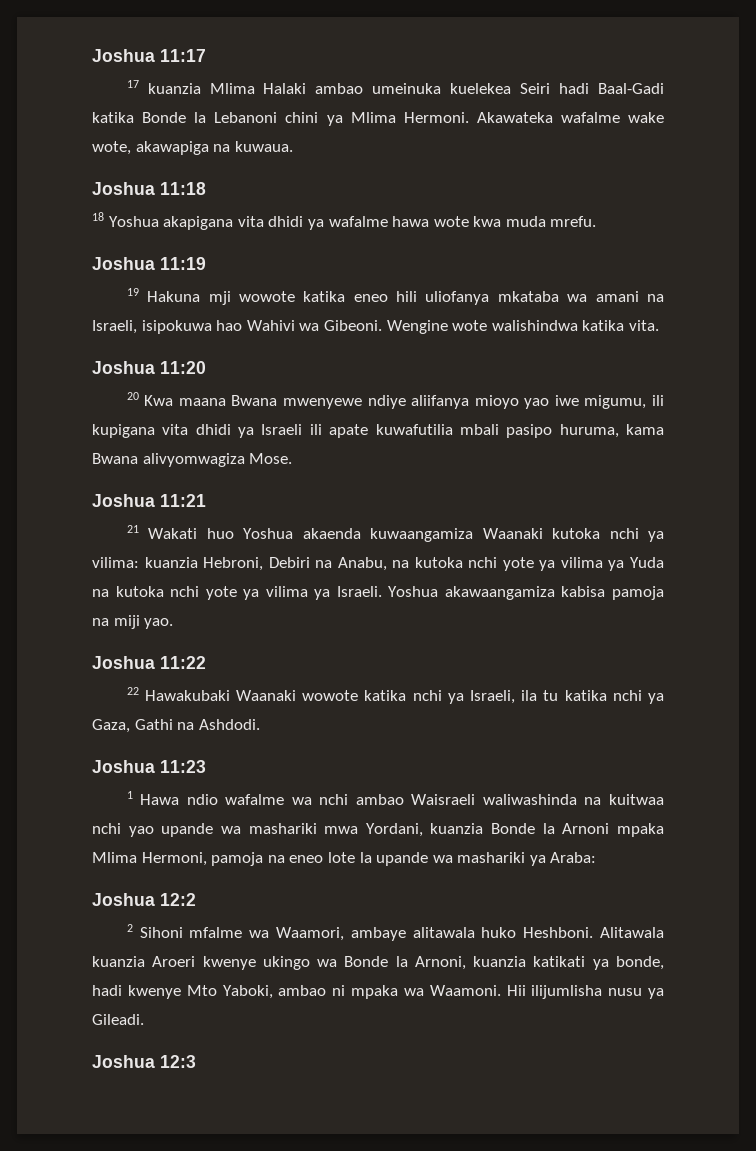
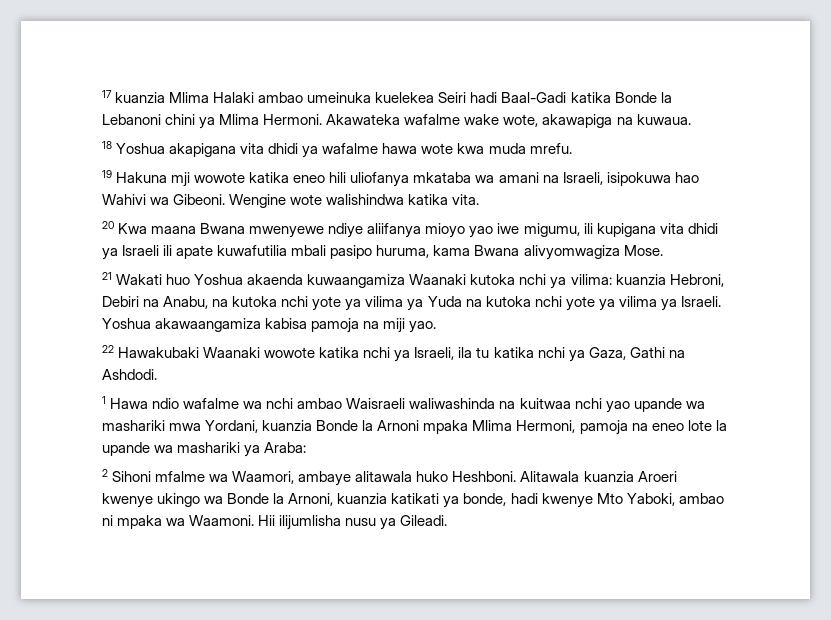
[92,49,206,62] Joshua 11:17 // -> (102, 94) none
[92,182,206,195] // Joshua 11:18 -> (691, 119) none
[92,257,206,270] // Joshua 11:19 -> (572, 148) none
[92,361,206,374] // Joshua 11:20 -> (480, 199) none
[92,494,206,507] // Joshua 11:21 -> (663, 250) none
[92,656,206,669] // Joshua 11:22 -> (437, 327) none
[92,760,206,773] // Joshua 11:23 -> (157, 374) none
[92,893,196,906] // Joshua 12:2 -> (307, 447) none
[92,1055,196,1068] // Joshua 12:3 -> (448, 520) none

